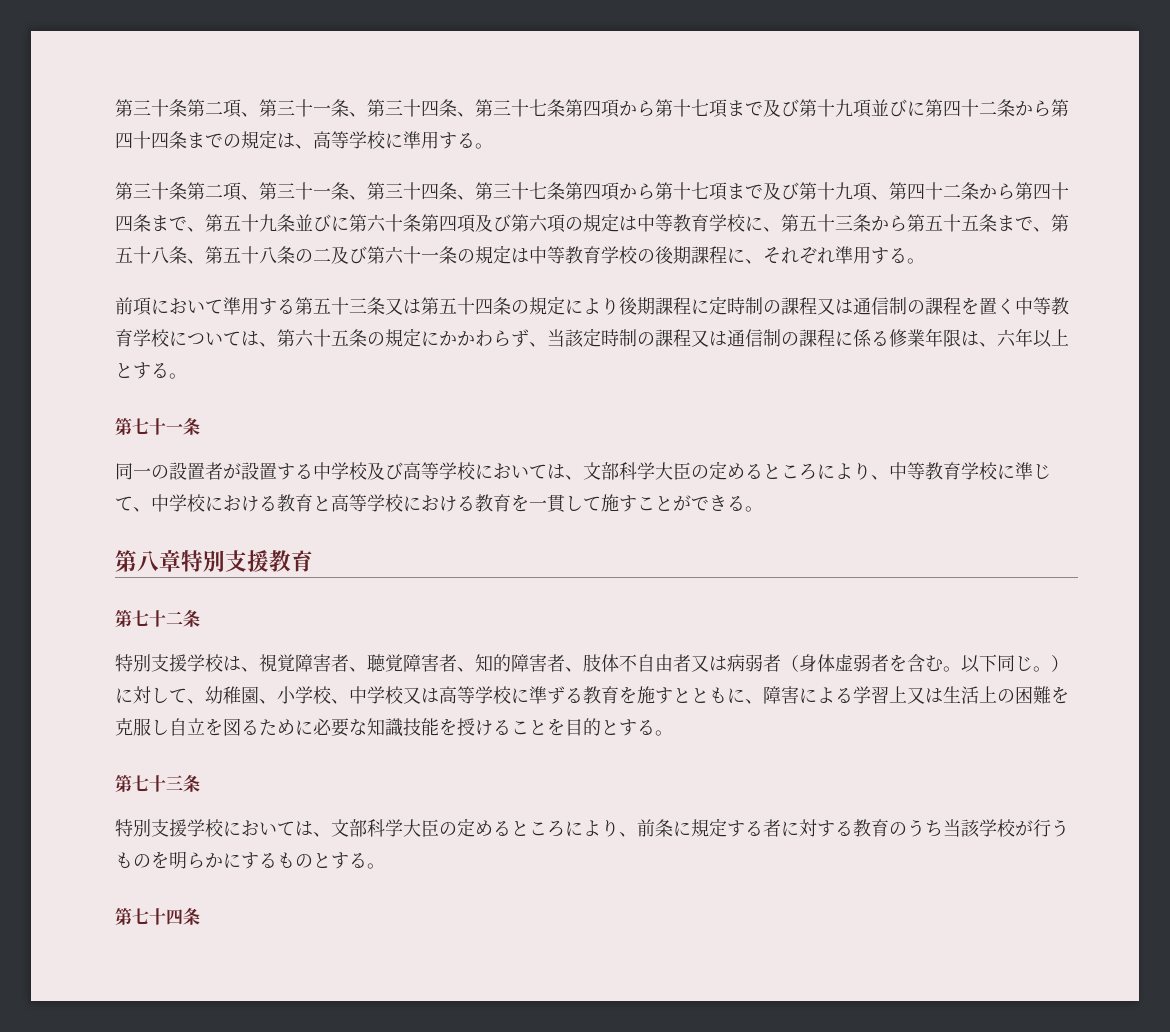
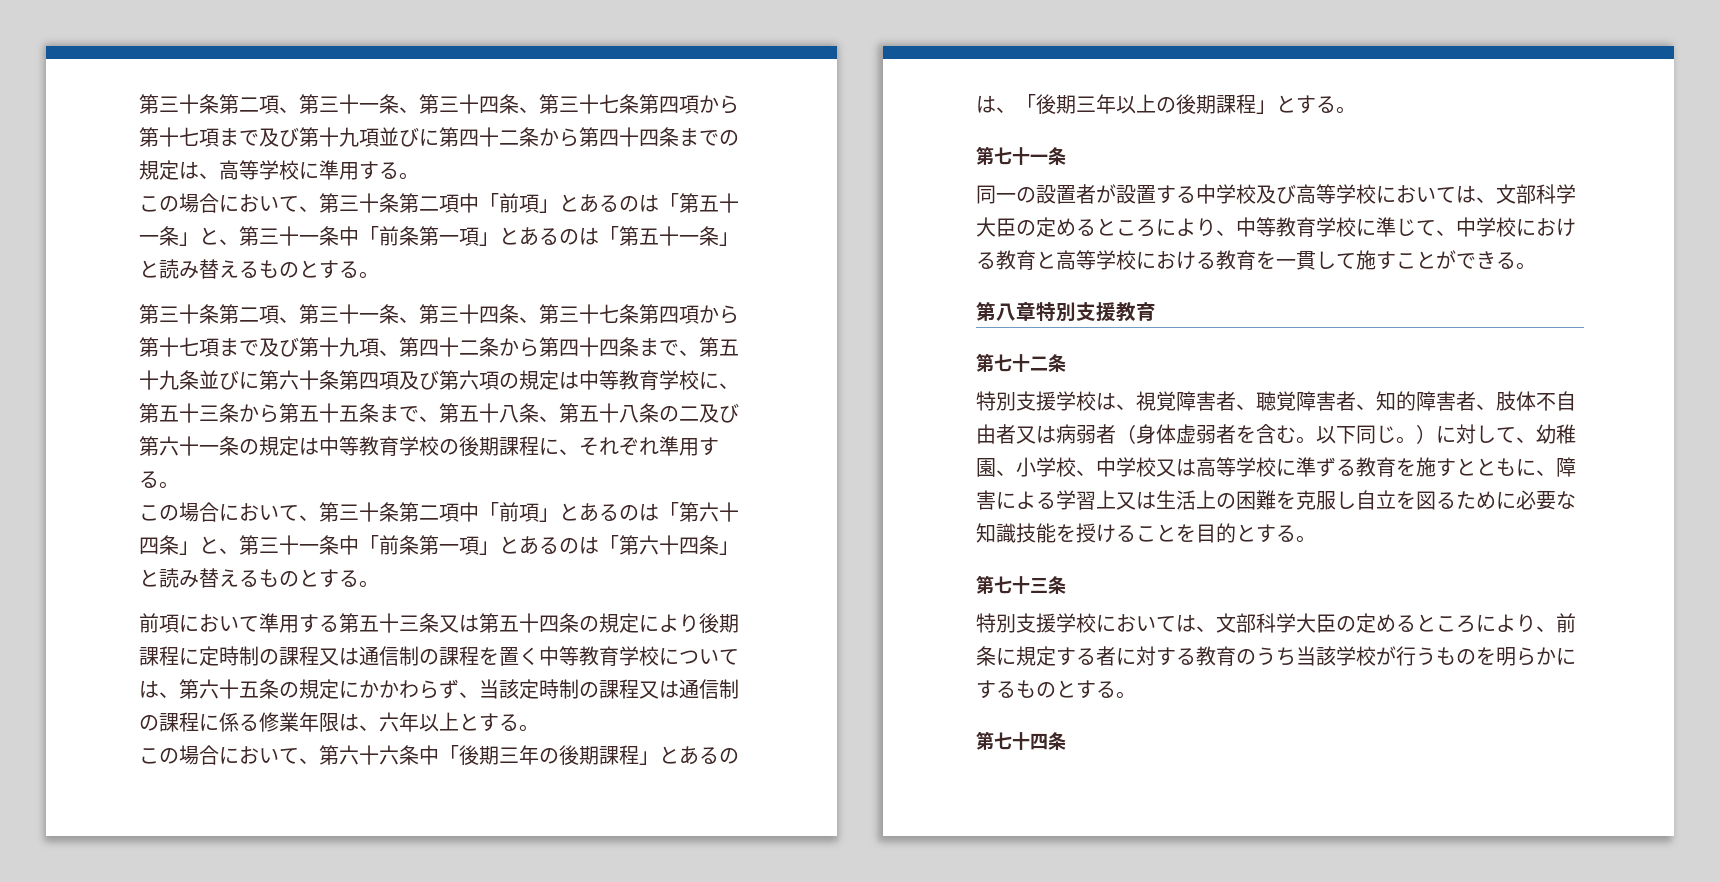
(493, 146) none -> [139,193,739,213] [139,226,739,246] [139,259,379,279] // この場合において、第三十条第二項中「前項」とあるのは「第五十一条」と、第三十一条中「前条第一項」とあるのは「第五十一条」と読み替えるものとする。
(925, 261) none -> [139,502,739,522] [139,535,739,555] [139,568,379,588] // この場合において、第三十条第二項中「前項」とあるのは「第六十四条」と、第三十一条中「前条第一項」とあるのは「第六十四条」と読み替えるものとする。
(187, 376) none -> [139,745,739,765] [976,94,1356,114] // この場合において、第六十六条中「後期三年の後期課程」とあるのは、「後期三年以上の後期課程」とする。

